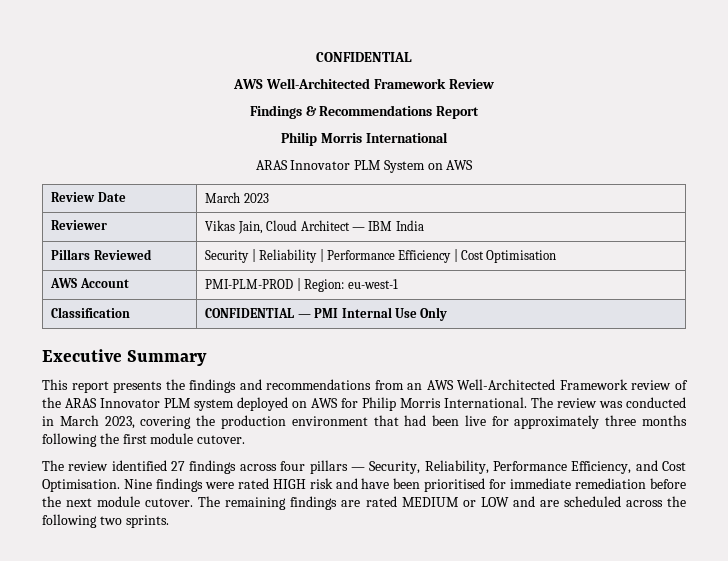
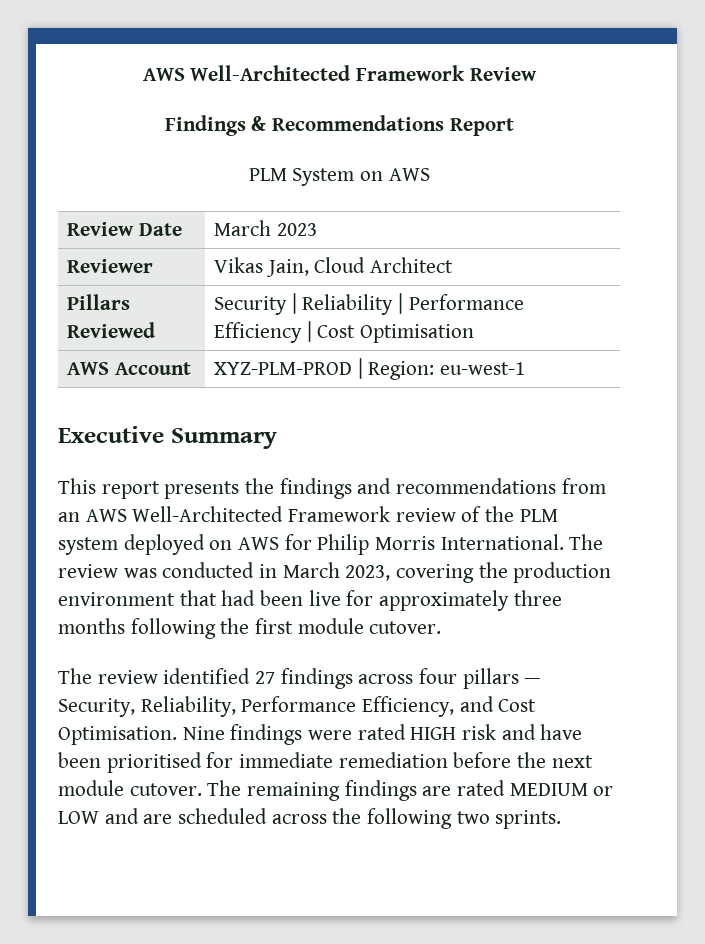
[316,52,412,62] CONFIDENTIAL // -> (142, 74) none
[281,132,448,146] [255,160,351,170] Philip Morris International // ARAS Innovator -> (514, 127) none
[351,220,424,231] — IBM India -> (453, 265) none
[205,279,294,289] PMI-PLM-PROD -> [213,362,352,375] XYZ-PLM-PROD
[51,307,131,318] [205,307,448,321] // Classification | CONFIDENTIAL — PMI Internal Use Only -> (525, 368) none
[65,398,160,408] ARAS Innovator -> (515, 514) none

